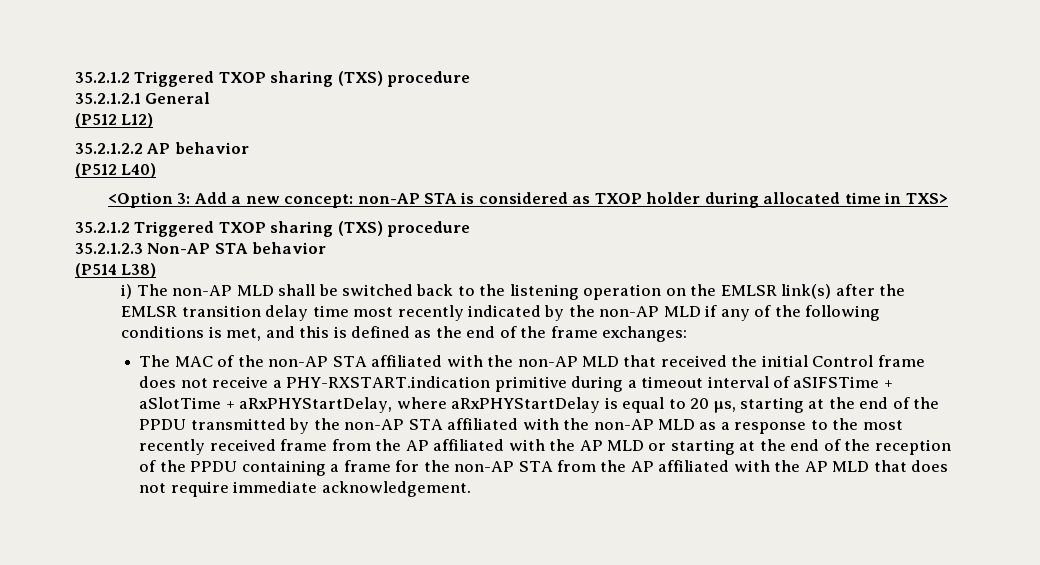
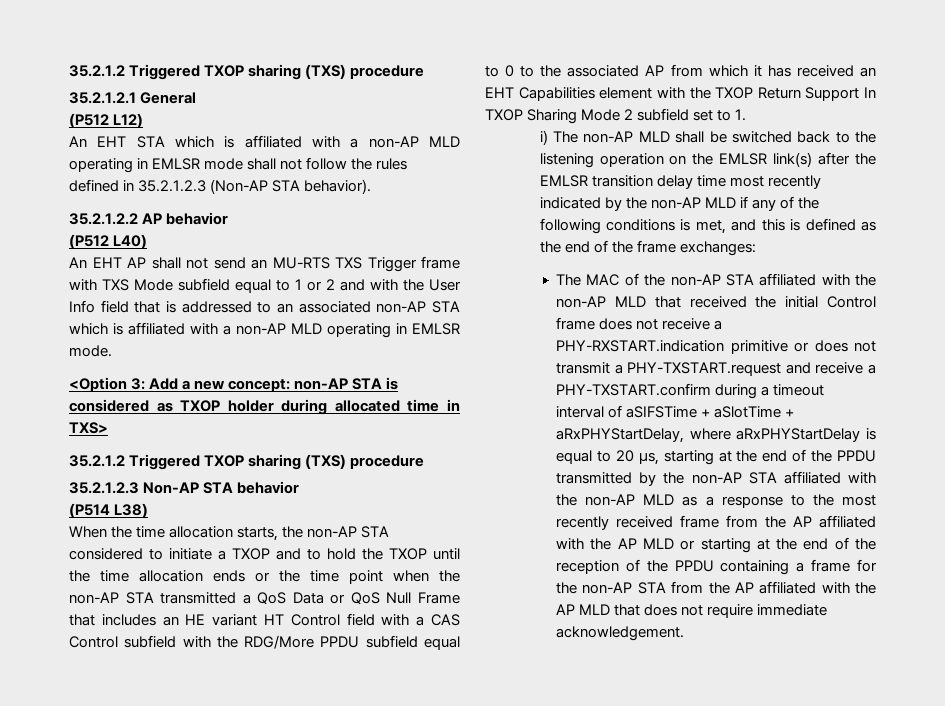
(154, 120) none -> [69,135,460,148] [69,157,408,173] [69,179,372,194] // An EHT STA which is affiliated with a non-AP MLD operating in EMLSR mode shall not follow the rules defined in 35.2.1.2.3 (Non-AP STA behavior).
(157, 170) none -> [69,256,460,272] [69,278,461,293] [69,300,460,313] [69,322,460,338] [69,345,112,357] // An EHT AP shall not send an MU-RTS TXS Trigger frame with TXS Mode subfield equal to 1 or 2 and with the User Info field that is addressed to an associated non-AP STA which is affiliated with a non-AP MLD operating in EMLSR mode.
(157, 270) none -> [69,526,390,541] [69,548,460,560] [69,570,460,584] [69,592,460,604] [69,613,461,626] [69,635,460,650] [485,64,876,77] [485,87,876,101] [485,108,747,124] // When the time allocation starts, the non-AP STA considered to initiate a TXOP and to hold the TXOP until the time allocation ends or the time point when the non-AP STA transmitted a QoS Data or QoS Null Frame that includes an HE variant HT Control field with a CAS Control subfield with the RDG/More PPDU subfield equal to 0 to the associated AP from which it has received an EHT Capabilities element with the TXOP Return Support In TXOP Sharing Mode 2 subfield set to 1.
(567, 384) none -> [794,340,876,352] [556,362,876,376] [556,383,712,396] or does not transmit a PHY-TXSTART.request and receive a PHY-TXSTART.confirm

